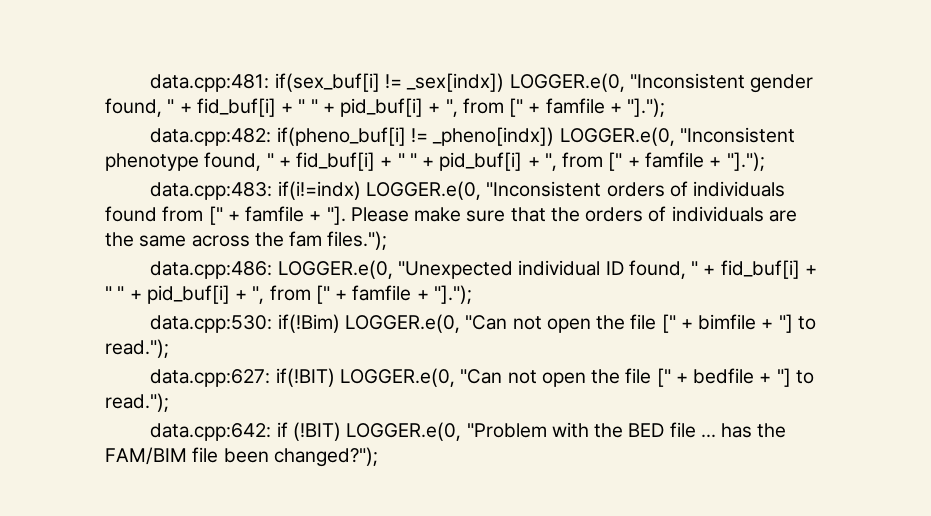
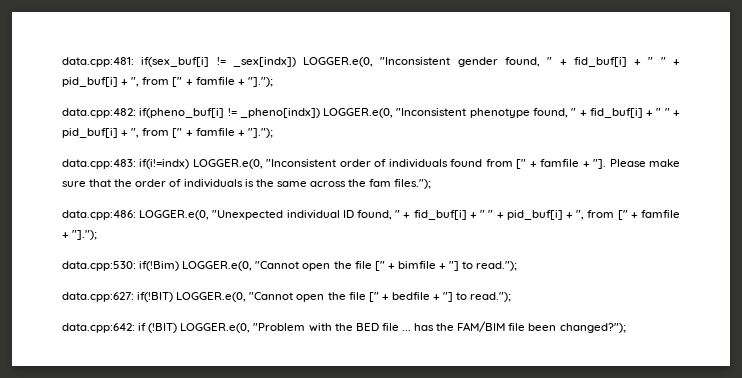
[606,182,665,197] orders -> [339,159,371,167] order
[585,206,797,222] orders of individuals are -> [135,179,254,188] order of individuals is
[465,315,542,330] "Can not -> [255,261,300,269] "Cannot
[460,369,537,384] "Can not -> [249,292,294,300] "Cannot

